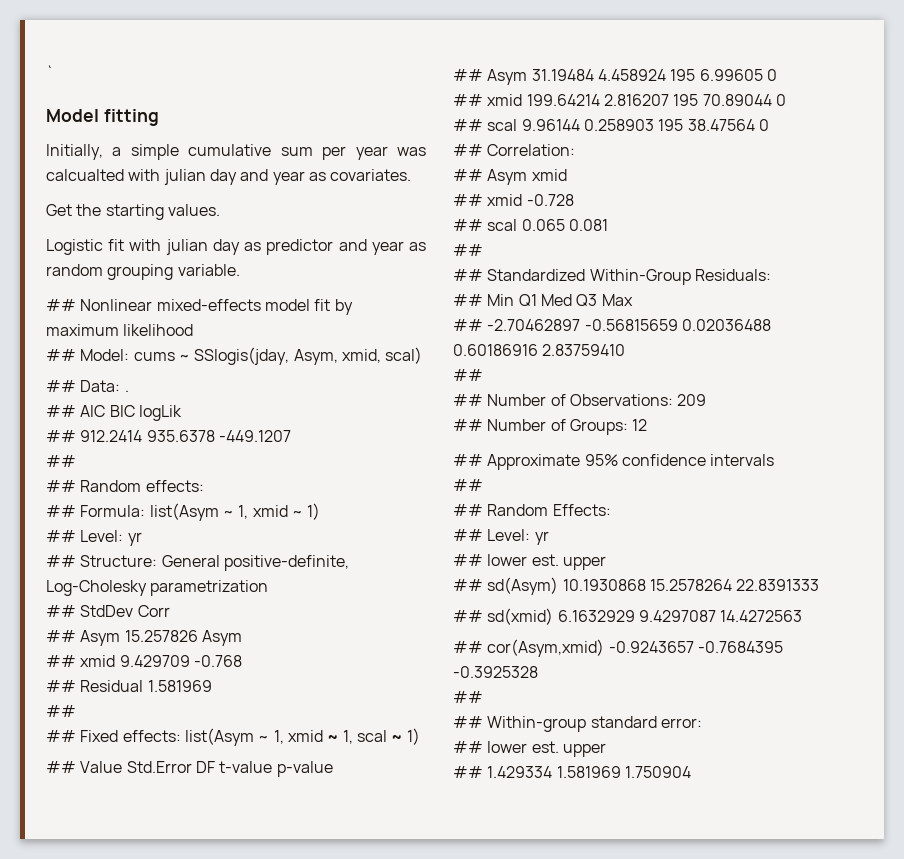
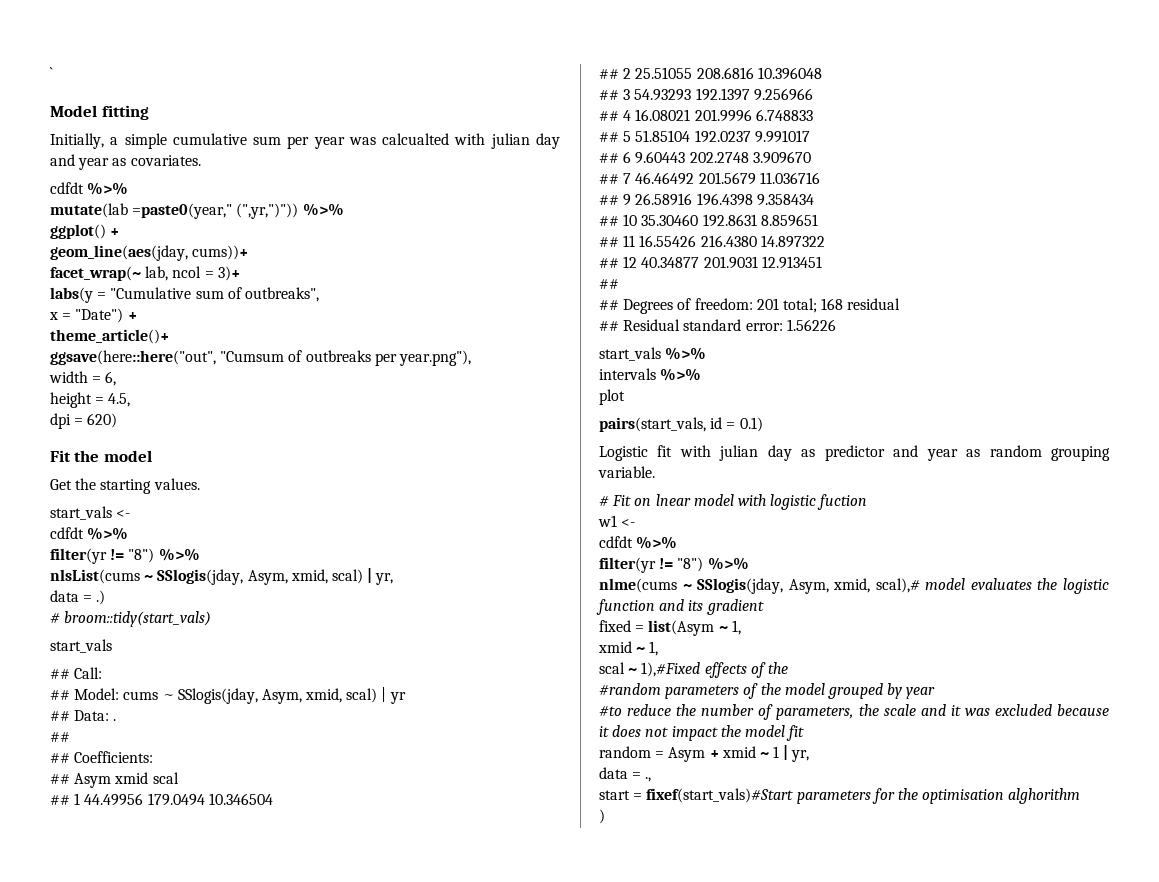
[46,204,220,220] Get the starting values. -> [50,182,129,195] [50,203,344,219] [50,224,120,239] [50,245,249,261] [50,266,240,281] [50,287,319,303] [49,308,137,323] [50,329,169,344] [50,350,471,366] [49,371,117,386] [50,392,131,408] [50,413,118,429] [50,450,152,462] [50,478,200,494] [50,506,131,520] [50,527,129,540] [50,548,200,564] [50,568,394,585] [50,590,106,605] [50,611,212,627] [50,639,112,653] [50,667,103,679] [50,687,406,704] [50,710,117,721] [50,732,70,742] [50,751,154,763] [50,772,179,788] [50,793,273,806] [599,67,822,80] [599,88,813,101] [599,109,813,122] [599,130,810,143] [599,151,811,164] [599,172,820,185] [599,193,814,206] [599,214,818,227] [599,235,825,248] [599,256,822,269] [599,279,619,289] [599,298,901,314] [599,319,836,331] [599,347,707,361] [599,368,702,381] [599,389,625,405] [599,417,763,432] cdfdt %>% // mutate(lab =paste0(year," (",yr,")")) %>% // ggplot() + // geom_line(aes(jday, cums))+ // facet_wrap(~ lab, ncol = 3)+ // labs(y = "Cumulative sum of outbreaks", // x = "Date") + // theme_article()+ // ggsave(here::here("out", "Cumsum of outbreaks per year.png"), // width = 6, // height = 4.5, // dpi = 620) // Fit the model // Get the starting values. // start_vals <- // cdfdt %>% // filter(yr != "8") %>% // nlsList(cums ~ SSlogis(jday, Asym, xmid, scal) | yr, // data = .) // # broom::tidy(start_vals) // start_vals // ## Call: // ## Model: cums ~ SSlogis(jday, Asym, xmid, scal) | yr // ## Data: . // ## // ## Coefficients: // ## Asym xmid scal // ## 1 44.49956 179.0494 10.346504 // ## 2 25.51055 208.6816 10.396048 // ## 3 54.93293 192.1397 9.256966 // ## 4 16.08021 201.9996 6.748833 // ## 5 51.85104 192.0237 9.991017 // ## 6 9.60443 202.2748 3.909670 // ## 7 46.46492 201.5679 11.036716 // ## 9 26.58916 196.4398 9.358434 // ## 10 35.30460 192.8631 8.859651 // ## 11 16.55426 216.4380 14.897322 // ## 12 40.34877 201.9031 12.913451 // ## // ## Degrees of freedom: 201 total; 168 residual // ## Residual standard error: 1.56226 // start_vals %>% // intervals %>% // plot // pairs(start_vals, id = 0.1)
[46,299,353,315] [46,324,194,336] [46,347,423,365] [46,380,129,392] [46,405,182,421] [46,430,291,442] [46,455,76,467] [46,480,204,492] [46,503,321,521] [46,530,142,546] [46,555,349,571] [46,580,269,596] [46,605,170,617] [46,630,242,646] [46,655,242,667] [46,680,212,692] [46,705,76,717] [46,728,284,746] ## Nonlinear mixed-effects model fit by maximum likelihood // ## Model: cums ~ SSlogis(jday, Asym, xmid, scal) // ## Data: . // ## AIC BIC logLik // ## 912.2414 935.6378 -449.1207 // ## // ## Random effects: // ## Formula: list(Asym ~ 1, xmid ~ 1) // ## Level: yr // ## Structure: General positive-definite, Log-Cholesky parametrization // ## StdDev Corr // ## Asym 15.257826 Asym // ## xmid 9.429709 -0.768 // ## Residual 1.581969 // ## // ## Fixed effects: list(Asym ~ 1, -> [599,494,868,510] [598,515,636,527] [599,536,678,549] [599,557,749,573] [599,578,1109,594] [596,599,764,615] [599,620,741,636] # Fit on lnear model with logistic fuction // w1 <- // cdfdt %>% // filter(yr != "8") %>% // nlme(cums ~ SSlogis(jday, Asym, xmid, scal),# model evaluates the logistic function and its gradient // fixed = list(Asym ~ 1, //
(353, 737) none -> (659, 648) //
[406,728,420,745] [46,761,333,777] [453,69,777,85] [453,94,786,106] [453,119,769,131] [453,144,576,156] [453,169,567,185] [453,194,574,206] [453,219,608,231] [453,244,483,256] [453,269,771,285] [453,294,633,307] [453,319,771,331] [453,344,626,356] [453,369,483,381] [453,394,707,406] [453,419,648,435] [453,454,775,470] [453,479,483,491] [453,504,611,516] [453,529,549,545] [453,554,606,570] [453,577,820,595] [453,608,803,625] [453,639,783,657] [453,666,538,678] [453,691,483,703] [453,716,702,732] [453,741,606,757] [453,766,691,778] 1) // ## Value Std.Error DF t-value p-value // ## Asym 31.19484 4.458924 195 6.99605 0 // ## xmid 199.64214 2.816207 195 70.89044 0 // ## scal 9.96144 0.258903 195 38.47564 0 // ## Correlation: // ## Asym xmid // ## xmid -0.728 // ## scal 0.065 0.081 // ## // ## Standardized Within-Group Residuals: // ## Min Q1 Med Q3 Max // ## -2.70462897 -0.56815659 0.02036488 0.60186916 2.83759410 // ## // ## Number of Observations: 209 // ## Number of Groups: 12 // ## Approximate 95% confidence intervals // ## // ## Random Effects: // ## Level: yr // ## lower est. upper // ## sd(Asym) 10.1930868 15.2578264 22.8391333 // ## sd(xmid) 6.1632929 9.4297087 14.4272563 // ## cor(Asym,xmid) -0.9243657 -0.7684395 -0.3925328 // ## // ## Within-group standard error: // ## lower est. upper // ## 1.429334 1.581969 1.750904 -> [641,662,788,678] [599,683,936,699] [599,704,1109,720] [599,725,805,741] [599,745,810,762] [599,767,652,782] [599,788,1081,804] [599,809,605,824] 1),#Fixed effects of the // #random parameters of the model grouped by year // #to reduce the number of parameters, the scale and it was excluded because it does not impact the model fit // random = Asym + xmid ~ 1 | yr, // data = ., // start = fixef(start_vals)#Start parameters for the optimisation alghorithm // )

